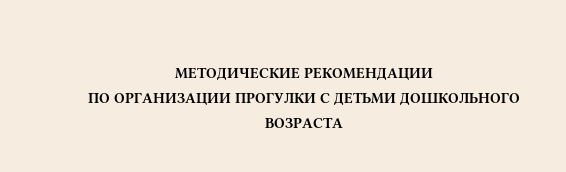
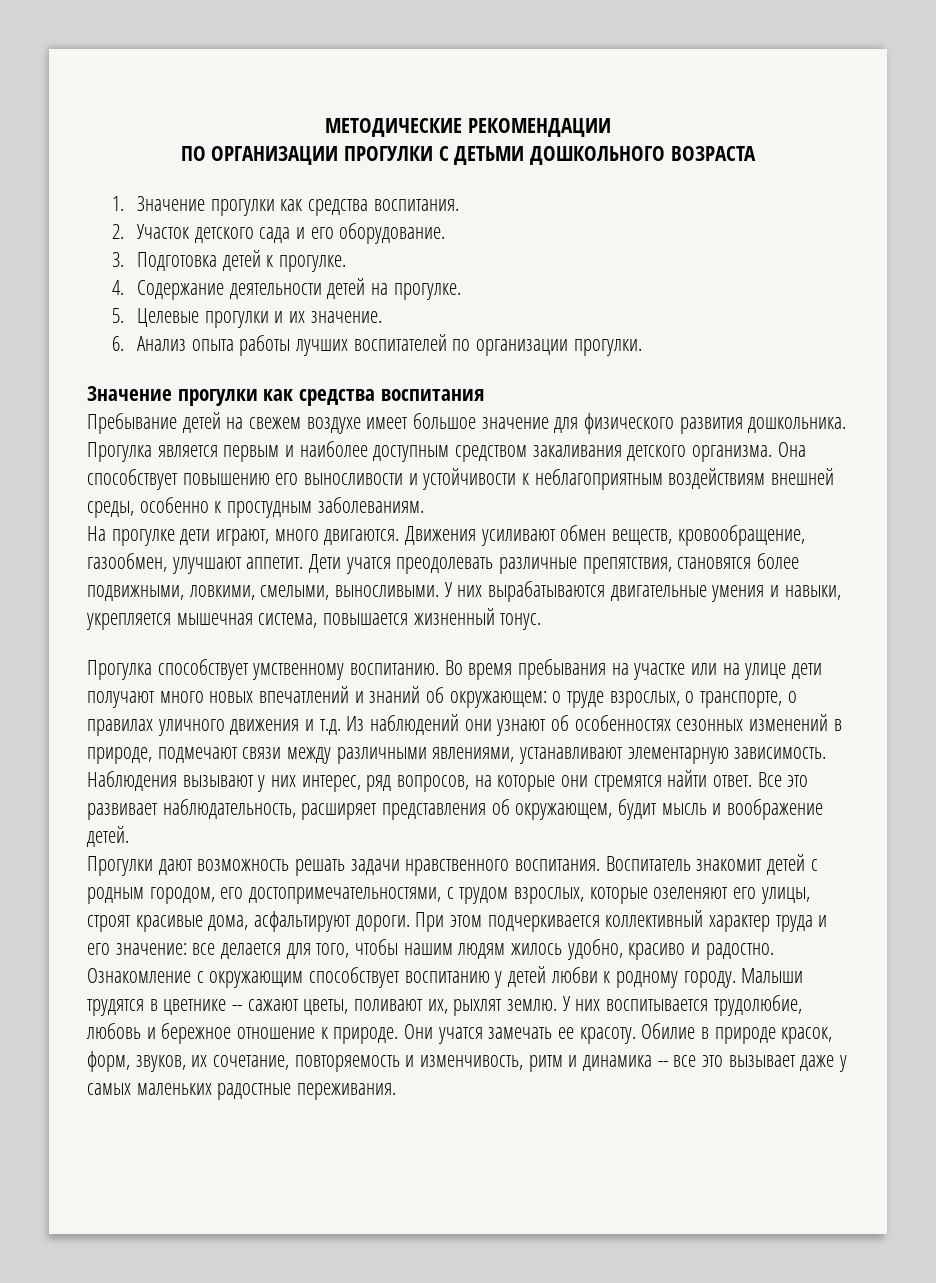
(343, 122) none -> [112,196,459,216] [112,223,446,244] [112,250,347,272] [112,278,461,300] [112,308,382,328] [112,334,642,356] [87,386,484,406] [87,412,847,434] [87,441,806,462] [87,468,835,490] [87,497,424,518] [87,525,805,546] [87,553,800,574] [87,581,841,602] [86,608,542,630] [87,659,823,680] [87,686,797,708] [87,714,842,736] [87,747,827,764] [87,770,809,792] [87,799,824,820] [87,826,129,847] [87,854,818,876] [87,887,810,904] [87,910,828,932] [87,939,774,960] [87,966,804,988] [87,995,802,1016] [86,1023,833,1044] [87,1051,848,1072] [87,1083,397,1100] // 1. Значение прогулки как средства воспитания. // 2. Участок детского сада и его оборудование. // 3. Подготовка детей к прогулке. // 4. Содержание деятельности детей на прогулке. // 5. Целевые прогулки и их значение. // 6. Анализ опыта работы лучших воспитателей по организации прогулки. // Значение прогулки как средства воспитания // Пребывание детей на свежем воздухе имеет большое значение для физического развития дошкольника. Прогулка является первым и наиболее доступным средством закаливания детского организма. Она способствует повышению его выносливости и устойчивости к неблагоприятным воздействиям внешней среды, особенно к простудным заболеваниям. // На прогулке дети играют, много двигаются. Движения усиливают обмен веществ, кровообращение, газообмен, улучшают аппетит. Дети учатся преодолевать различные препятствия, становятся более подвижными, ловкими, смелыми, выносливыми. У них вырабатываются двигательные умения и навыки, укрепляется мышечная система, повышается жизненный тонус. // Прогулка способствует умственному воспитанию. Во время пребывания на участке или на улице дети получают много новых впечатлений и знаний об окружающем: о труде взрослых, о транспорте, о правилах уличного движения и т.д. Из наблюдений они узнают об особенностях сезонных изменений в природе, подмечают связи между различными явлениями, устанавливают элементарную зависимость. Наблюдения вызывают у них интерес, ряд вопросов, на которые они стремятся найти ответ. Все это развивает наблюдательность, расширяет представления об окружающем, будит мысль и воображение детей. // Прогулки дают возможность решать задачи нравственного воспитания. Воспитатель знакомит детей с родным городом, его достопримечательностями, с трудом взрослых, которые озеленяют его улицы, строят красивые дома, асфальтируют дороги. При этом подчеркивается коллективный характер труда и его значение: все делается для того, чтобы нашим людям жилось удобно, красиво и радостно. Ознакомление с окружающим способствует воспитанию у детей любви к родному городу. Малыши трудятся в цветнике -- сажают цветы, поливают их, рыхлят землю. У них воспитывается трудолюбие, любовь и бережное отношение к природе. Они учатся замечать ее красоту. Обилие в природе красок, форм, звуков, их сочетание, повторяемость и изменчивость, ритм и динамика -- все это вызывает даже у самых маленьких радостные переживания.

